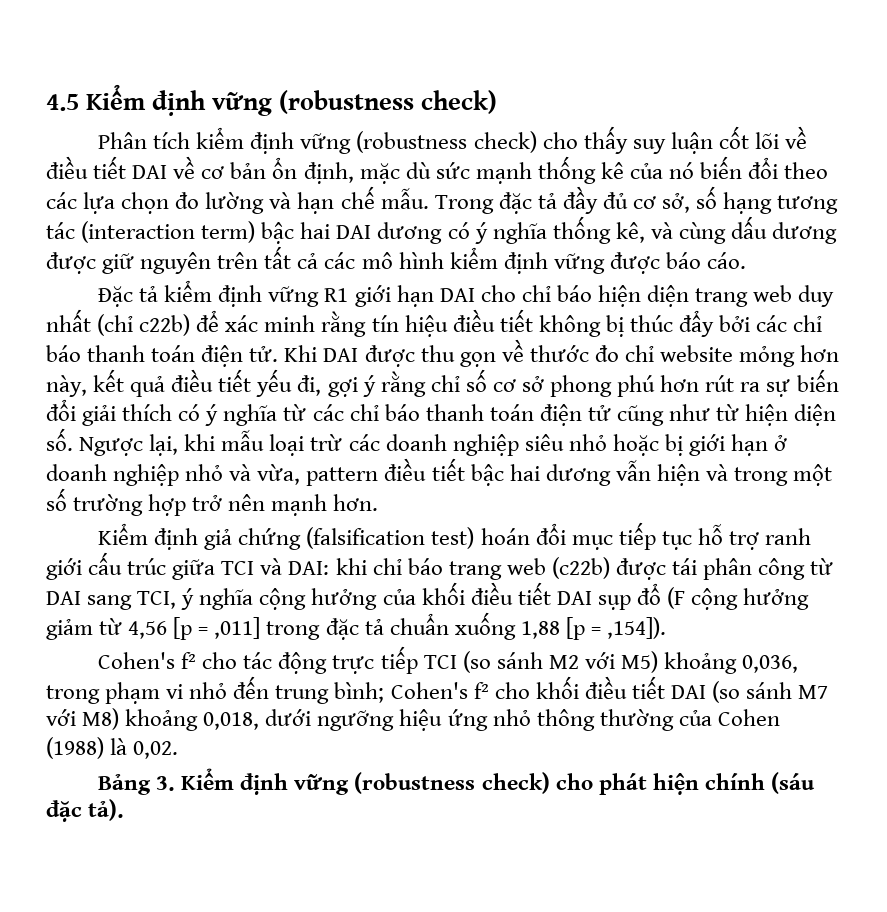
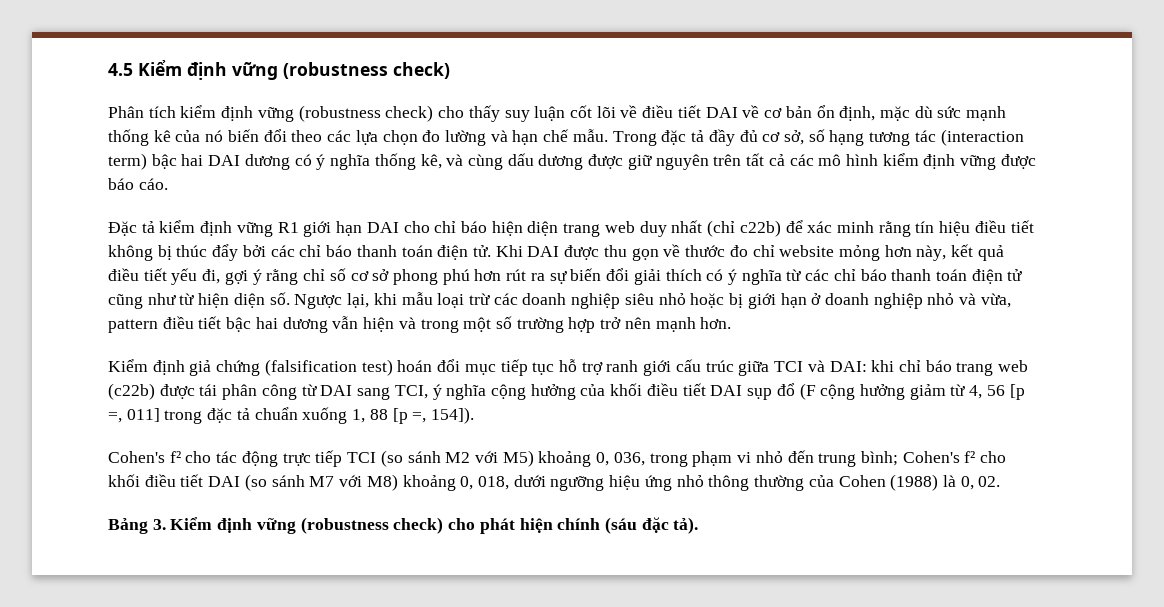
[128,617,261,640] 4,56 [p = ,011] -> [969,384,1025,400] [108,408,160,423] 4, 56 [p =, 011]
[520,617,667,640] 1,88 [p = ,154]). -> [352,407,474,424] 1, 88 [p =, 154]).
[742,655,799,673] 0,036, -> [596,452,645,466] 0, 036,
[203,712,260,730] 0,018, -> [460,476,509,490] 0, 018,
[133,741,179,759] 0,02. -> [960,476,1001,490] 0, 02.

